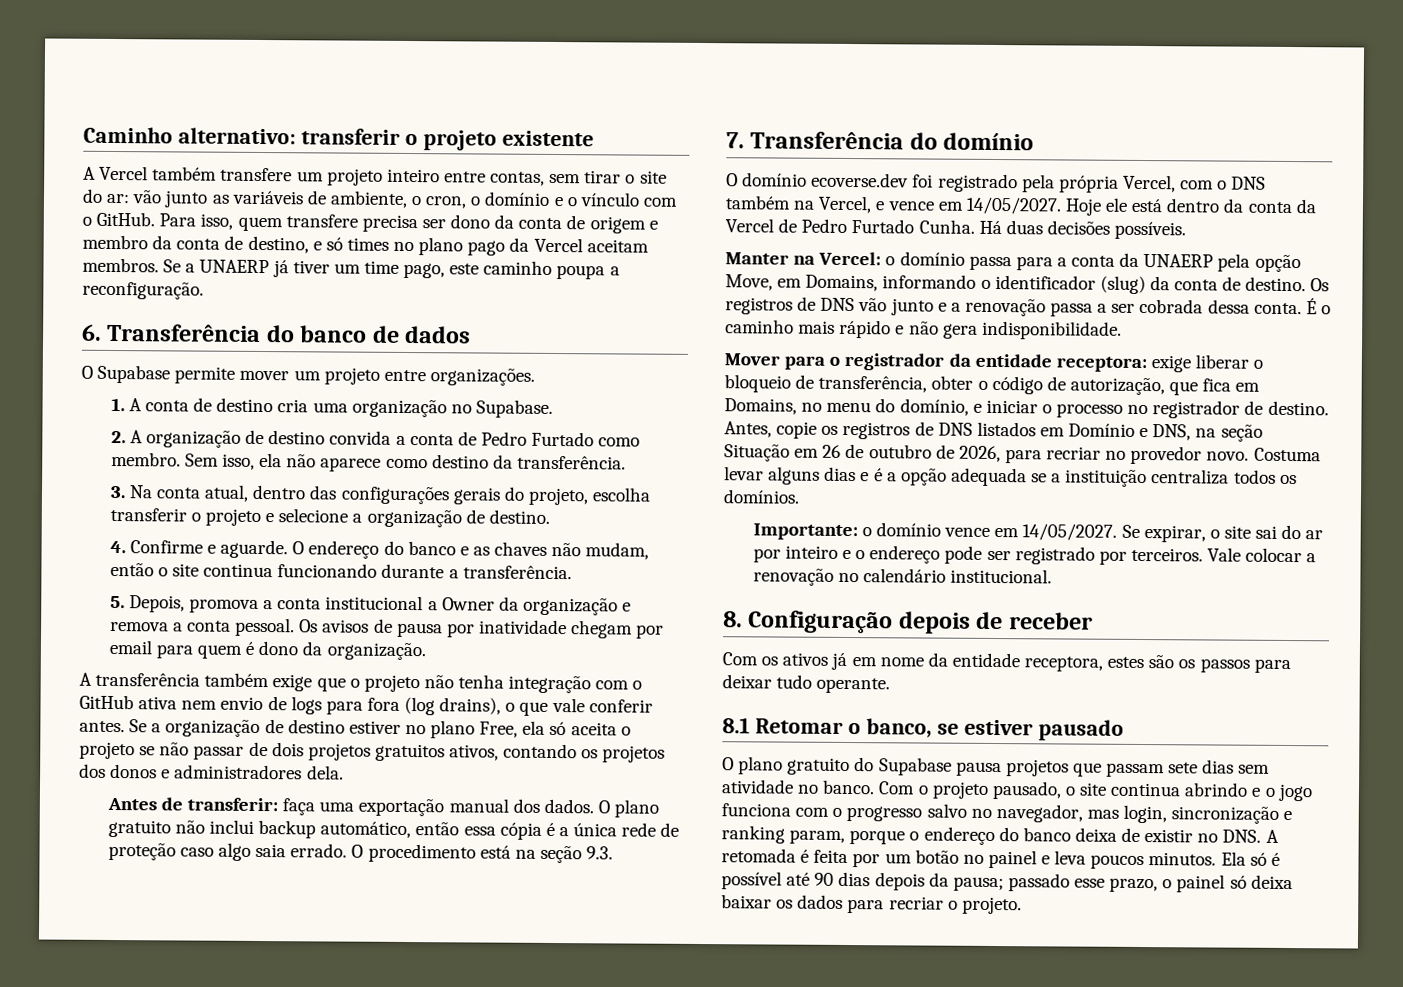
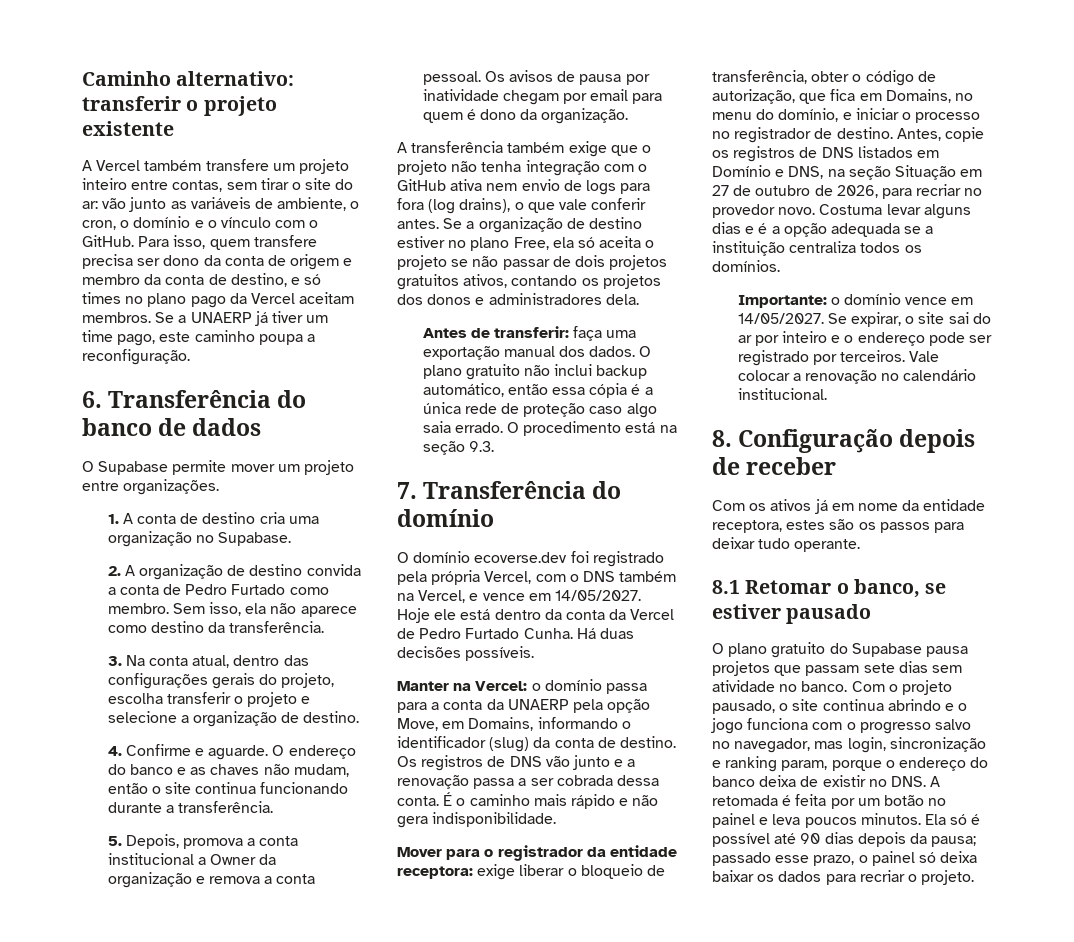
[822,444,842,458] 26 -> [712,185,729,196] 27

